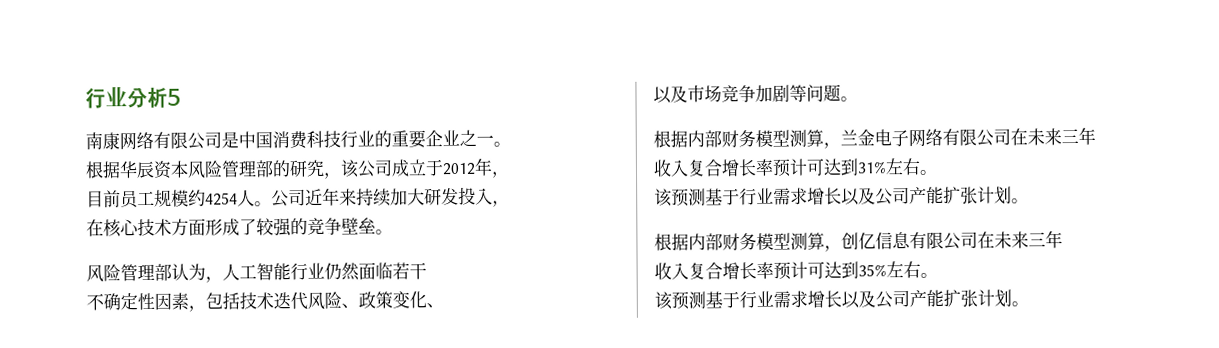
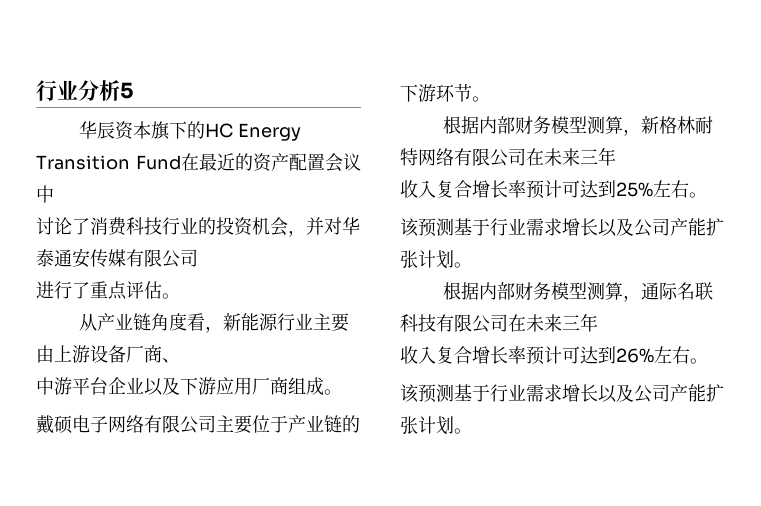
[85,131,273,151] 南康网络有限公司是中国 -> [79,121,302,141] [36,153,361,172] [36,185,54,203] [36,217,90,235] 华辰资本旗下的HC Energy Transition Fund在最近的资产配置会议中 // 讨论了
[391,129,511,149] [85,157,510,179] [86,186,510,209] [86,217,393,238] [86,262,427,283] [86,291,444,312] [653,84,858,104] [653,129,909,149] 重要企业之一。 // 根据华辰资本风险管理部的研究，该公司成立于2012年， // 目前员工规模约4254人。公司近年来持续加大研发投入， // 在核心技术方面形成了较强的竞争壁垒。 // 风险管理部认为，人工智能行业仍然面临若干 // 不确定性因素，包括技术迭代风险、政策变化、 // 以及市场竞争加剧等问题。 // 根据内部财务模型测算，兰金电子 -> [216,217,360,237] [36,248,198,268] [36,281,180,300] [79,313,350,333] [36,345,180,363] [36,377,342,396] [36,415,360,434] [400,84,490,102] [443,116,714,136] [400,148,418,166] 投资机会，并对华泰通安传媒有限公司 // 进行了重点评估。 // 从产业链角度看，新能源行业主要由上游设备厂商、 // 中游平台企业以及下游应用厂商组成。 // 戴硕电子网络有限公司主要位于产业链的下游环节。 // 根据内部财务模型测算，新格林耐特
[857,161,887,174] 31% -> [616,182,653,197] 25%
[841,232,911,250] 创亿信息 -> [641,282,714,300] [400,314,436,332] 通际名联科技
[858,264,887,277] 35% -> [616,348,654,363] 26%

